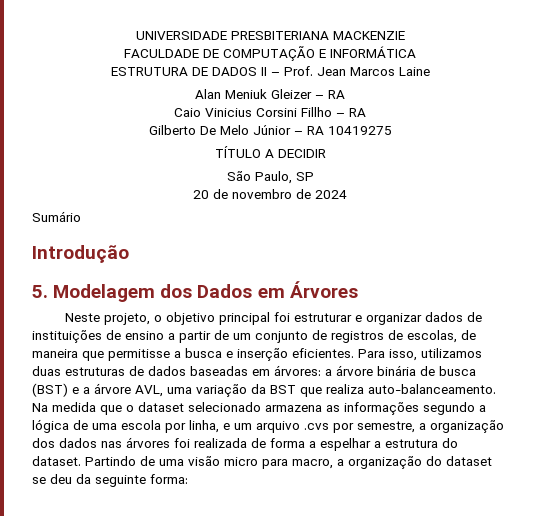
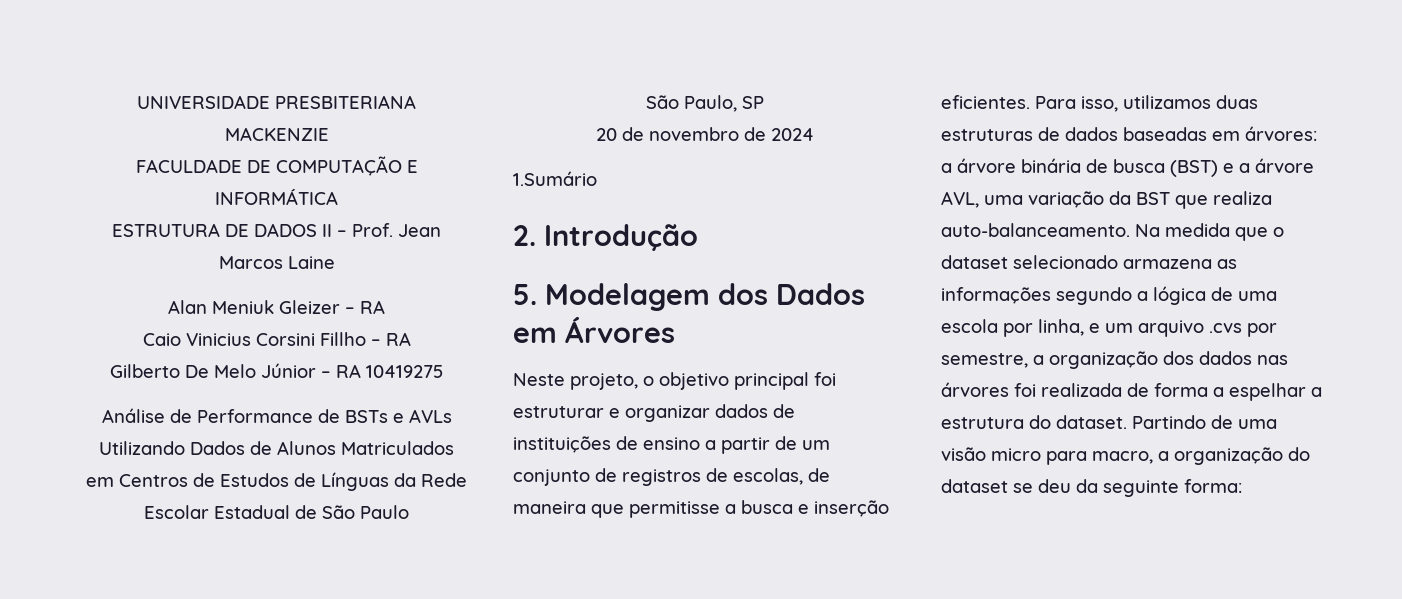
[214,146,326,158] TÍTULO A DECIDIR -> [101,408,452,423] [99,441,454,455] [86,472,467,491] [144,505,409,519] Análise de Performance de BSTs e AVLs Utilizando Dados de Alunos Matriculados em Centros de Estudos de Línguas da Rede Escolar Estadual de São Paulo
[32,211,81,222] Sumário // -> [513,171,597,186] [513,225,536,246] 1.Sumário // 2.

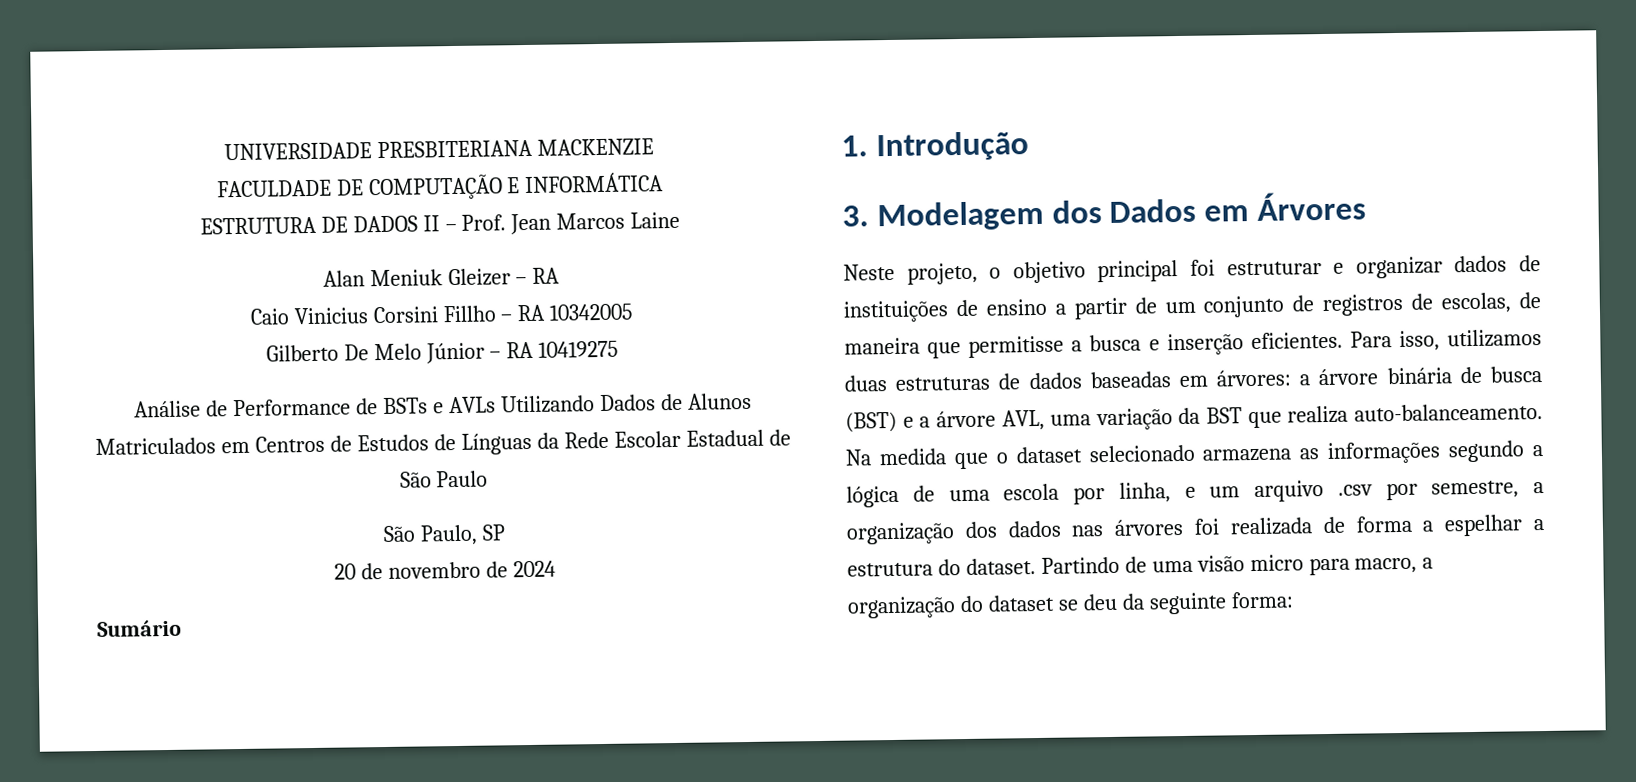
(411, 339) none -> [549,303,633,321] 10342005
[513,171,597,186] [513,225,536,246] 1.Sumário // 2. -> [97,619,182,637] [841,135,868,157] Sumário // 1.
[513,284,537,305] 5. -> [842,205,869,227] 3.
[1209,323,1242,333] .cvs -> [1337,484,1373,496] .csv

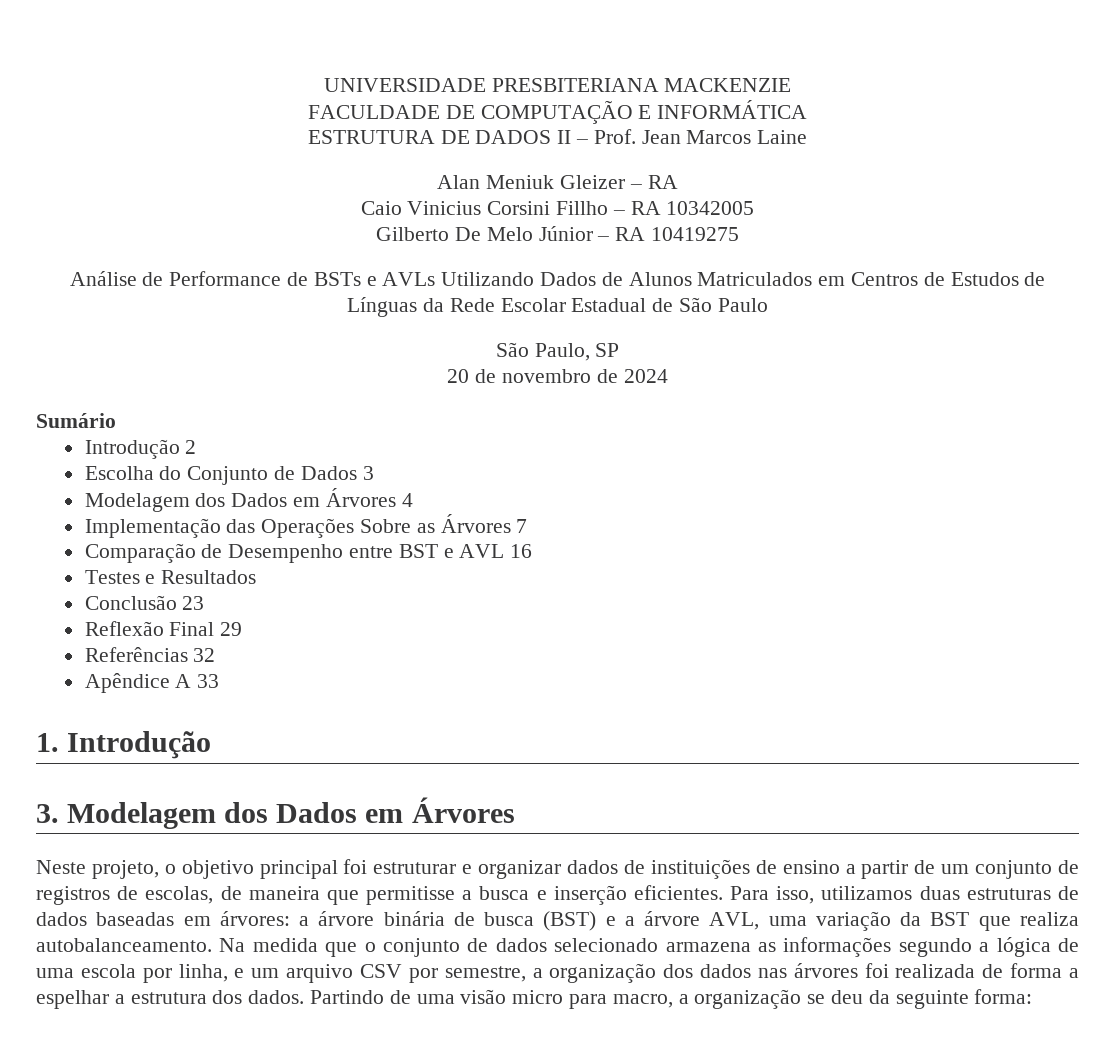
(182, 628) none -> [84,439,197,459] [84,466,374,485] [84,488,413,512] [84,514,528,538] [84,543,533,563] [84,570,257,584] [84,595,205,610] [84,621,243,636] [84,647,216,662] [84,673,220,693] // Introdução 2 // Escolha do Conjunto de Dados 3 // Modelagem dos Dados em Árvores 4 // Implementação das Operações Sobre as Árvores 7 // Comparação de Desempenho entre BST e AVL 16 // Testes e Resultados // Conclusão 23 // Reflexão Final 29 // Referências 32 // Apêndice A 33
[1354,403,1543,422] auto-balanceamento. -> [36,938,212,952] autobalanceamento.
[1015,446,1083,464] dataset -> [382,938,547,957] conjunto de dados
[1337,484,1373,496] .csv -> [359,964,402,978] CSV
[937,558,1036,576] do dataset. -> [212,990,305,1004] dos dados.
[959,594,1055,613] do dataset -> (802, 999) none

